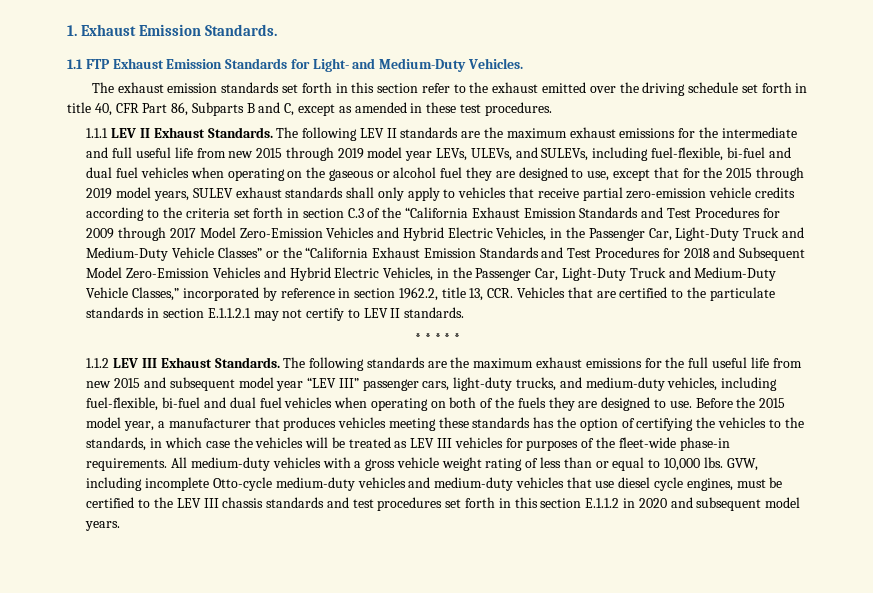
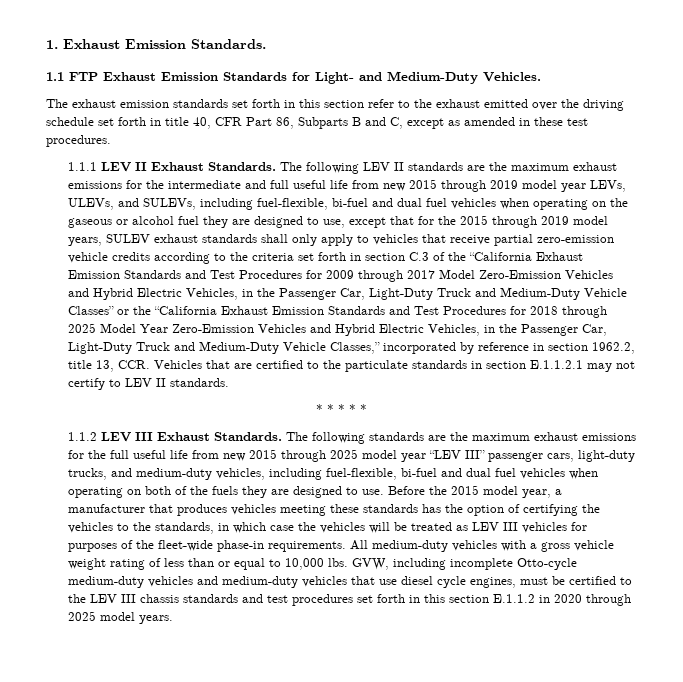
[713,247,806,261] [86,267,123,278] and Subsequent Model -> [562,306,608,318] [68,323,169,333] through 2025 Model Year
[144,377,235,391] and subsequent -> [281,449,359,462] through 2025
[670,497,762,511] and subsequent -> [586,594,632,606] [68,611,97,621] through 2025

